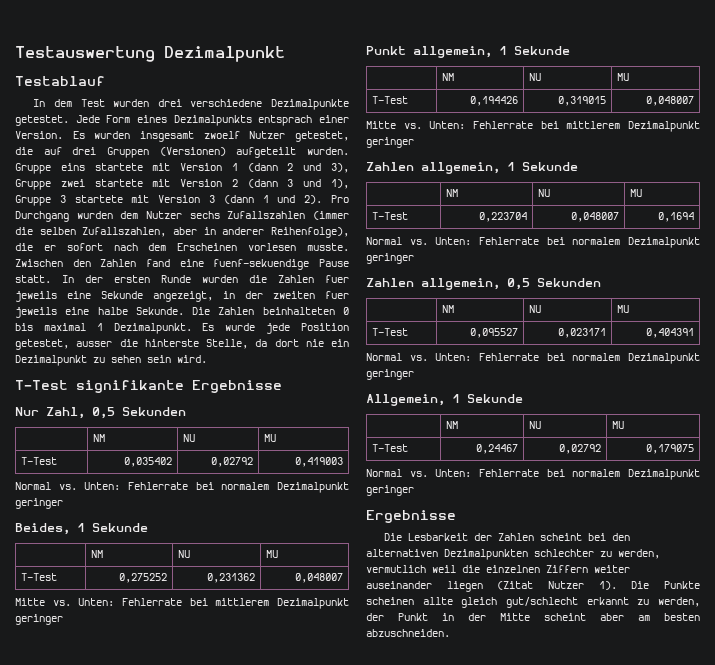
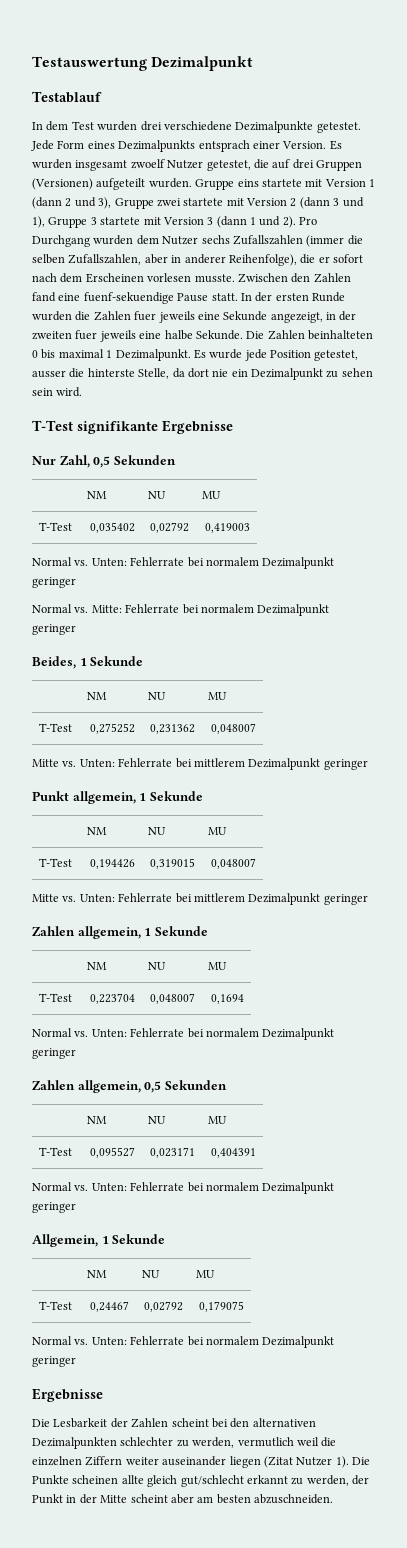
(63, 503) none -> [32,604,330,616] [32,624,76,635] // Normal vs. Mitte: Fehlerrate bei normalem Dezimalpunkt geringer

